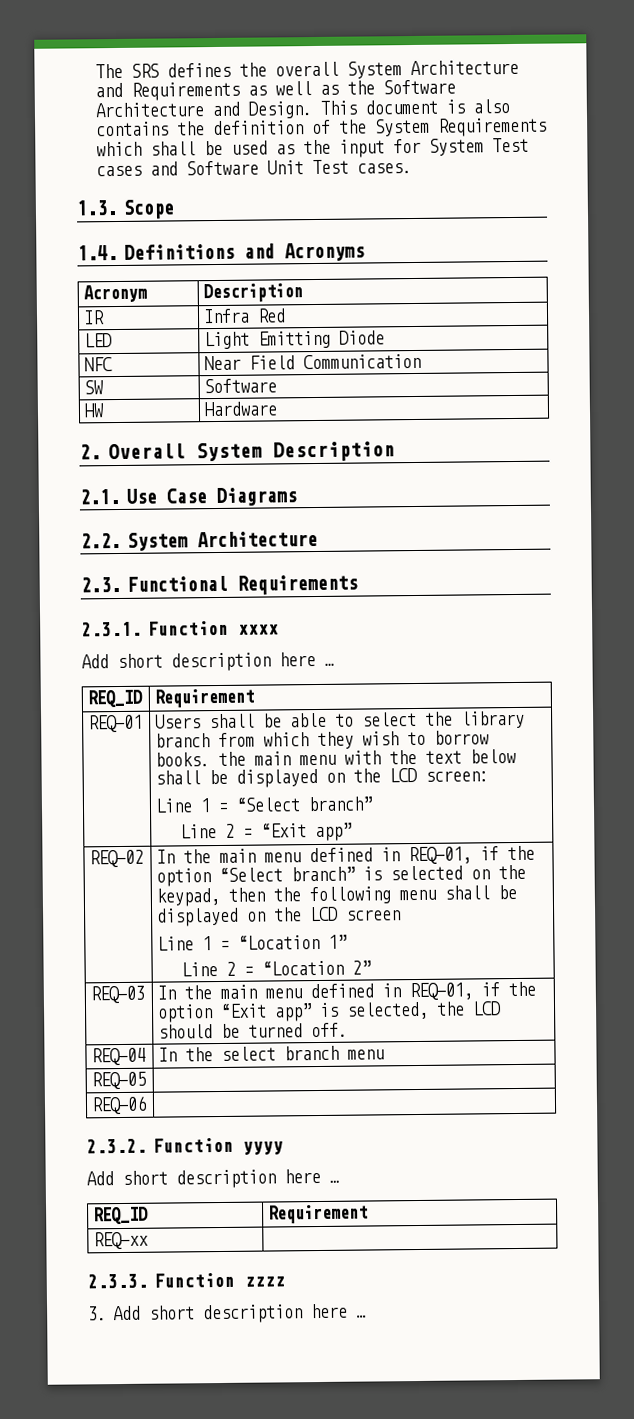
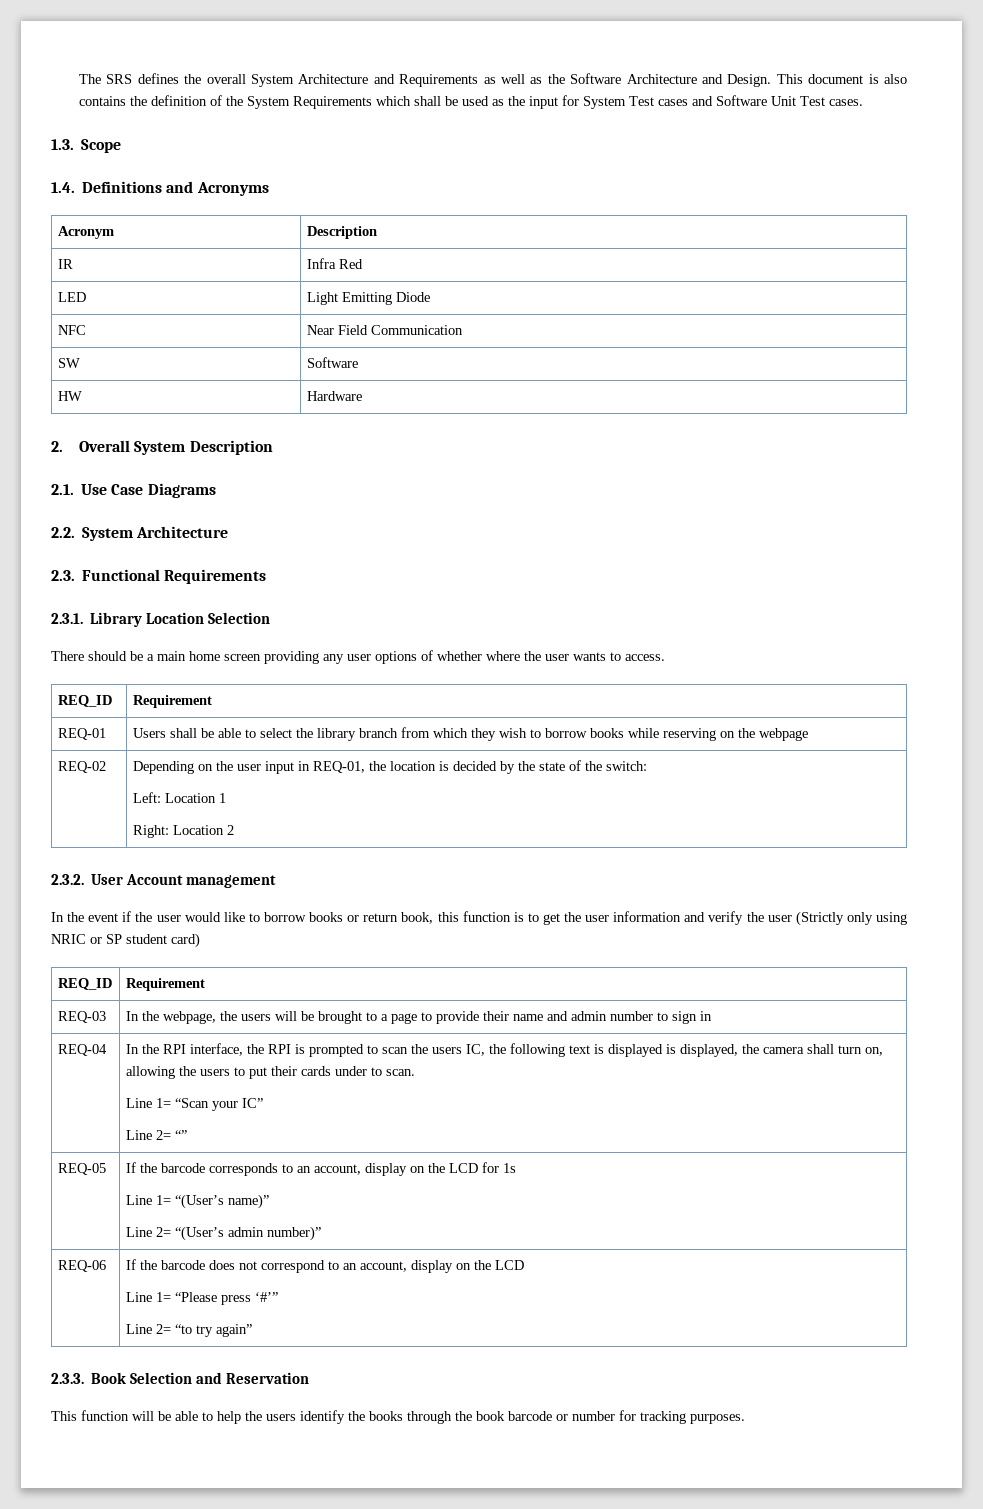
[148,620,279,636] [81,652,334,672] Function xxxx // Add short description here … -> [90,612,271,627] [51,650,665,664] Library Location Selection // There should be a main home screen providing any user options of whether where the user wants to access.
[155,748,517,767] [155,767,490,788] [155,796,374,813] [179,822,352,842] [89,849,145,868] [156,845,536,865] [156,864,527,887] [156,884,518,907] [157,906,402,927] [157,934,348,951] [180,960,371,977] [90,985,146,1004] [157,981,537,1001] [157,1001,502,1023] [158,1022,349,1039] [91,1047,147,1066] [158,1045,385,1062] [91,1071,147,1090] [91,1095,148,1115] [86,1137,284,1155] [86,1168,339,1189] [93,1206,150,1225] [268,1204,369,1224] [93,1231,150,1250] [87,1272,285,1289] [88,1303,366,1324] books. the main menu with the text below shall be displayed on the LCD screen: // Line 1 = “Select branch” // Line 2 = “Exit app” // REQ-02 | In the main menu defined in REQ-01, if the option “Select branch” is selected on the keypad, then the following menu shall be displayed on the LCD screen // Line 1 = “Location 1” // Line 2 = “Location 2” // REQ-03 | In the main menu defined in REQ-01, if the option “Exit app” is selected, the LCD should be turned off. // REQ-04 | In the select branch menu // REQ-05 | // REQ-06 | // 2.3.2. Function yyyy // Add short description here … // REQ_ID | Requirement // REQ-xx | // 2.3.3. Function zzzz // 3. Add short description here … -> [589,728,808,741] [57,761,106,773] [132,760,647,774] [132,792,226,803] [132,825,234,838] [51,874,277,888] [51,911,908,926] [51,933,200,948] [57,978,112,990] [125,978,205,991] [57,1011,106,1023] [125,1011,712,1024] [57,1044,107,1056] [125,1043,883,1057] [125,1066,415,1079] [125,1098,263,1111] [125,1130,187,1140] [57,1163,106,1175] [125,1162,516,1176] [125,1194,269,1209] [125,1226,321,1241] [57,1260,106,1272] [125,1259,524,1273] [125,1292,278,1305] [125,1324,252,1337] [51,1372,309,1384] [51,1410,745,1424] books while reserving on the webpage // REQ-02 | Depending on the user input in REQ-01, the location is decided by the state of the switch: // Left: Location 1 // Right: Location 2 // 2.3.2. User Account management // In the event if the user would like to borrow books or return book, this function is to get the user information and verify the user (Strictly only using NRIC or SP student card) // REQ_ID | Requirement // REQ-03 | In the webpage, the users will be brought to a page to provide their name and admin number to sign in // REQ-04 | In the RPI interface, the RPI is prompted to scan the users IC, the following text is displayed is displayed, the camera shall turn on, allowing the users to put their cards under to scan. // Line 1= “Scan your IC” // Line 2= “” // REQ-05 | If the barcode corresponds to an account, display on the LCD for 1s // Line 1= “(User’s name)” // Line 2= “(User’s admin number)” // REQ-06 | If the barcode does not correspond to an account, display on the LCD // Line 1= “Please press ‘#’” // Line 2= “to try again” // 2.3.3. Book Selection and Reservation // This function will be able to help the users identify the books through the book barcode or number for tracking purposes.

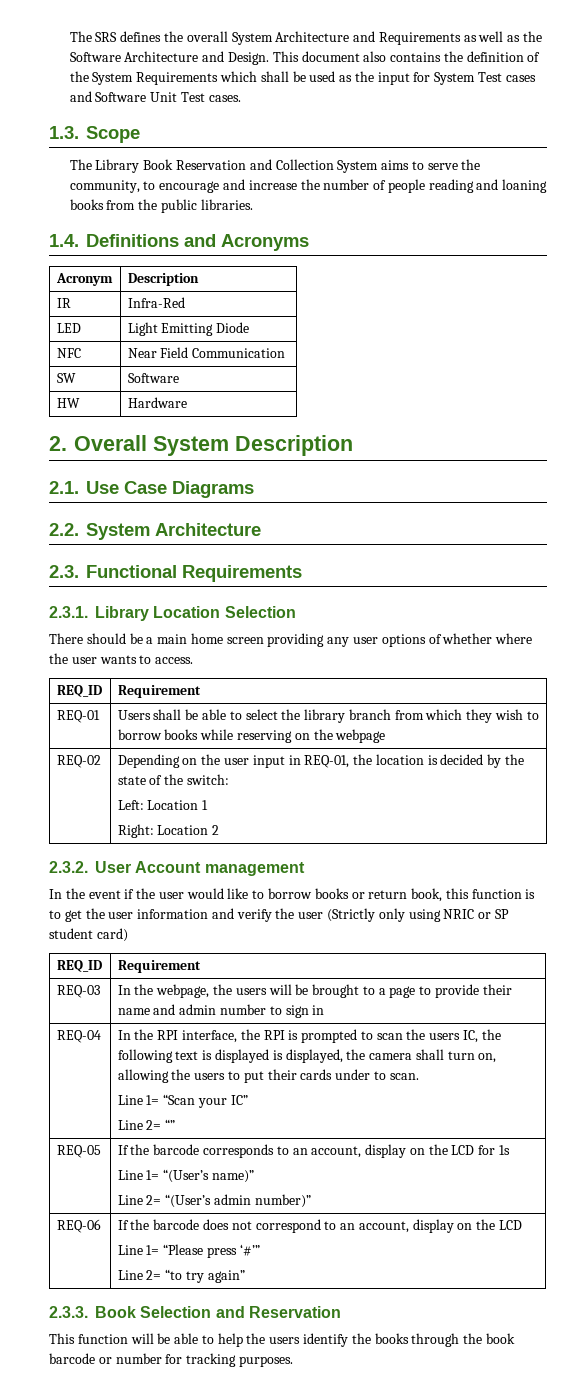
[868,74,879,84] is -> (360, 56) none
(122, 146) none -> [69,159,481,173] [69,179,548,193] [69,199,253,213] // The Library Book Reservation and Collection System aims to serve the community, to encourage and increase the number of people reading and loaning books from the public libraries.
[306,258,363,269] Infra Red -> [127,297,185,308] Infra-Red

